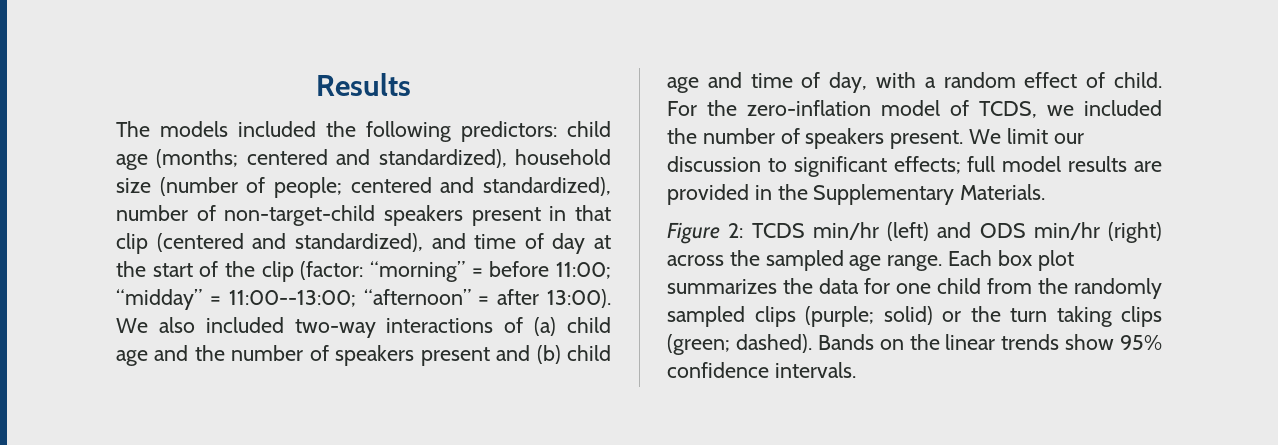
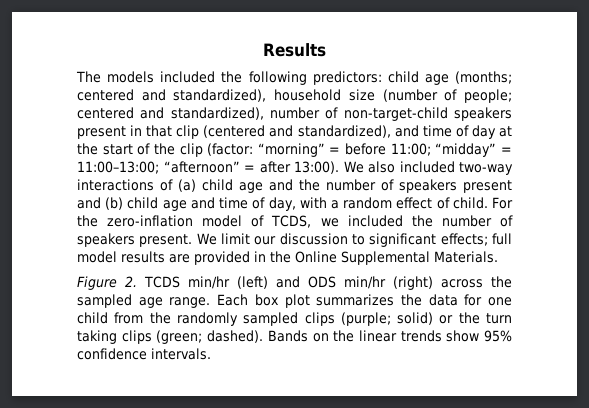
[228,290,356,307] 11:00--13:00; -> [77,161,159,174] 11:00–13:00;
[813,184,955,205] Supplementary -> [295,251,430,265] Online Supplemental
[728,223,744,238] 2: -> [125,276,137,287] 2.

